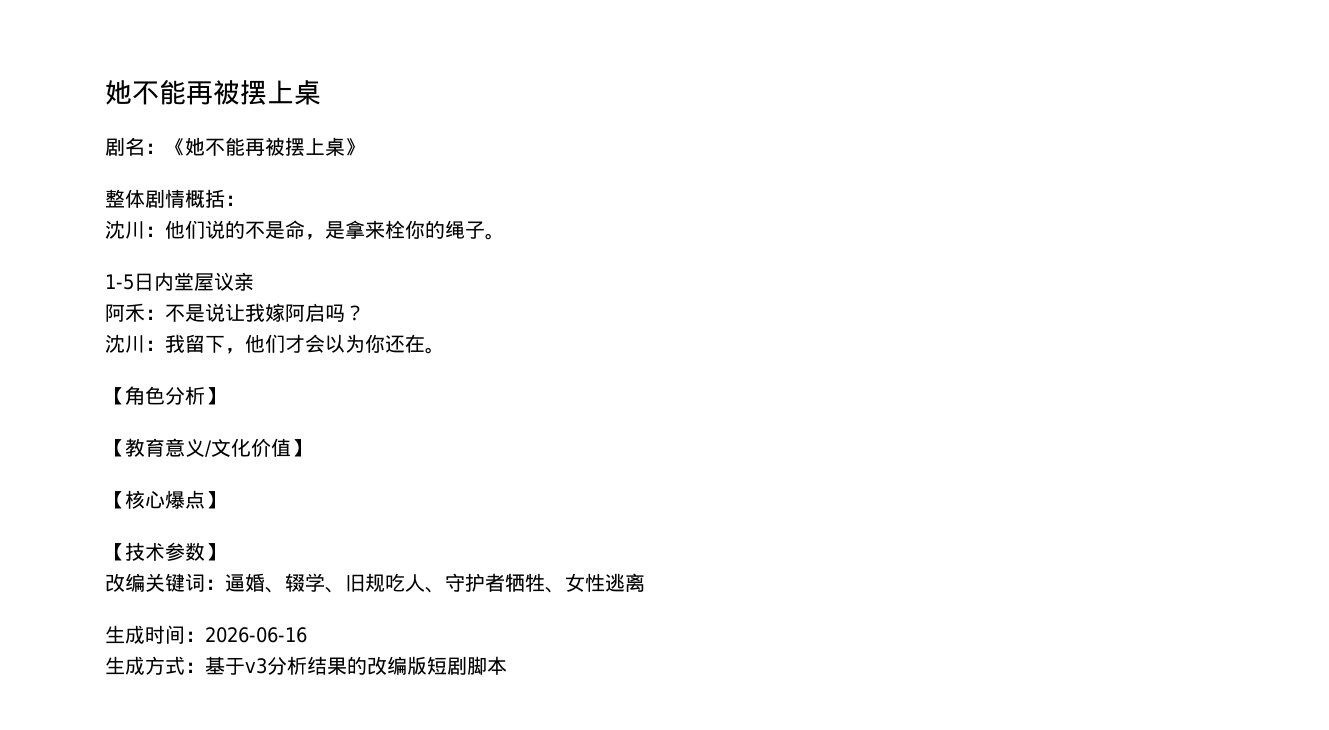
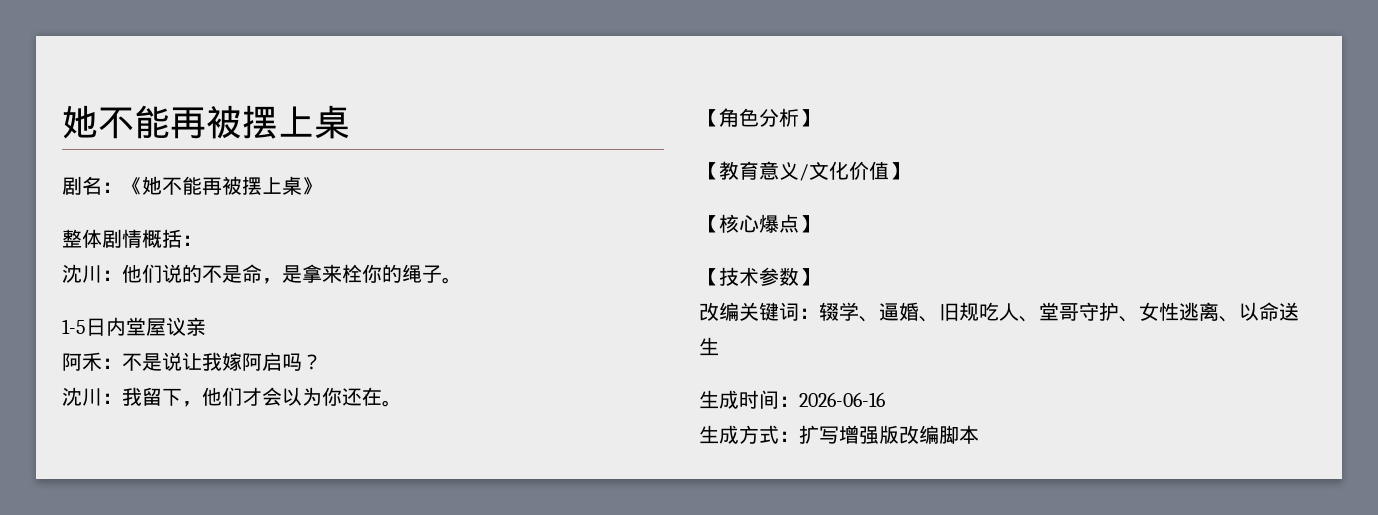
[225,573,545,593] 逼婚、辍学、旧规吃人、守护者牺牲 -> [819,302,1119,322] 辍学、逼婚、旧规吃人、堂哥守护
(645, 582) none -> [1219,302,1299,322] [699,337,719,356] 、以命送生
[205,656,467,675] 基于v3分析结果的改编版短剧 -> [799,425,939,444] 扩写增强版改编

